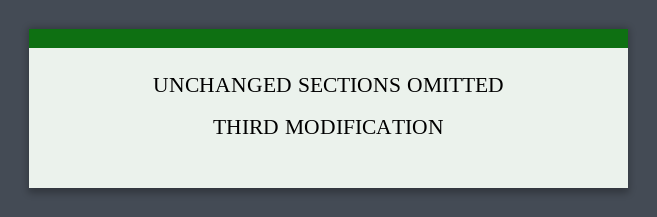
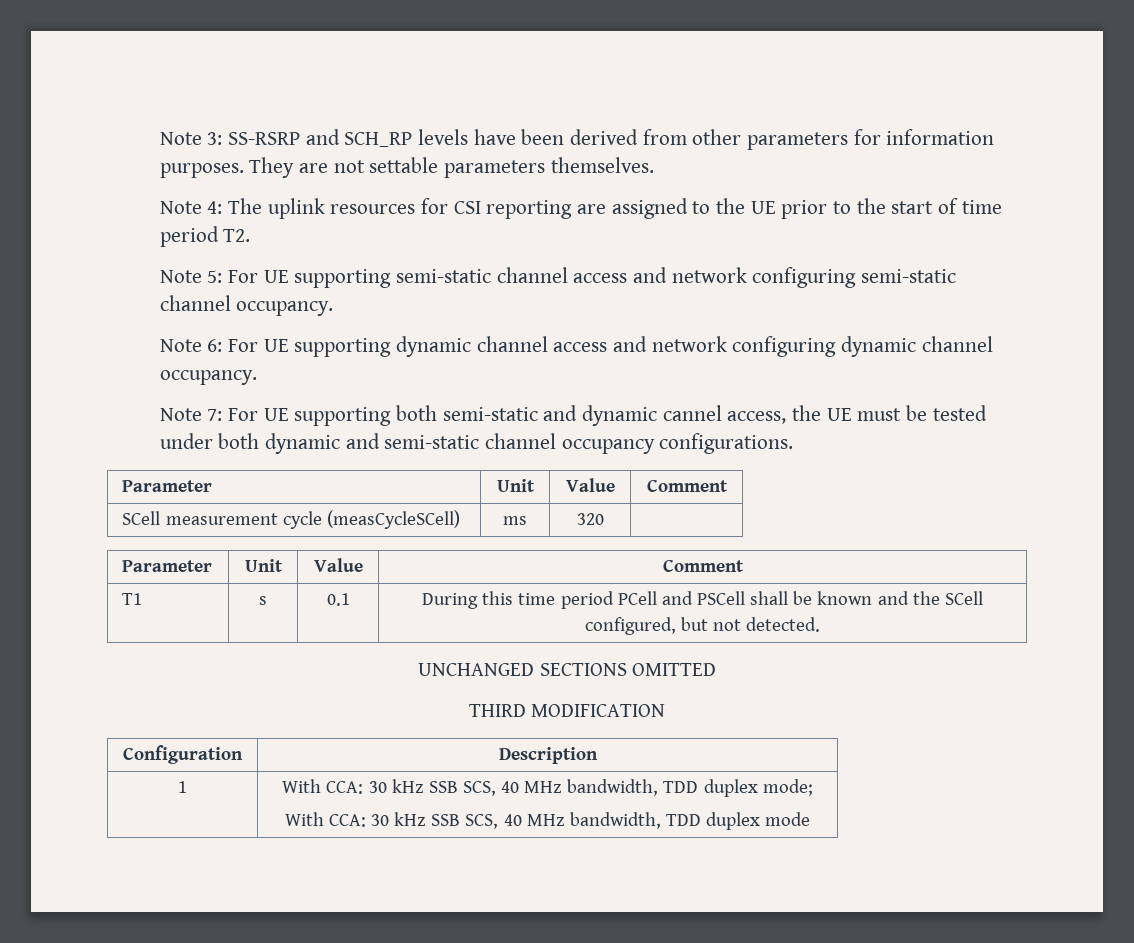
(153, 85) none -> [159,129,995,150] [159,157,654,178] [159,198,1002,219] [159,226,251,247] [159,267,956,288] [159,295,334,316] [159,336,993,357] [159,370,257,385] [159,405,987,426] [159,433,794,454] [122,480,213,492] [496,479,535,492] [565,478,615,492] [646,479,728,492] [122,510,460,529] [503,516,527,525] [576,513,604,525] [122,560,213,572] [244,559,283,572] [313,558,363,572] [662,559,744,572] [122,593,143,605] [259,596,267,605] [326,593,350,606] [422,591,983,609] [584,617,821,635] Note 3: SS-RSRP and SCH_RP levels have been derived from other parameters for information purposes. They are not settable parameters themselves. // Note 4: The uplink resources for CSI reporting are assigned to the UE prior to the start of time period T2. // Note 5: For UE supporting semi-static channel access and network configuring semi-static channel occupancy. // Note 6: For UE supporting dynamic channel access and network configuring dynamic channel occupancy. // Note 7: For UE supporting both semi-static and dynamic cannel access, the UE must be tested under both dynamic and semi-static channel occupancy configurations. // Parameter | Unit | Value | Comment // SCell measurement cycle (measCycleSCell) | ms | 320 | // Parameter | Unit | Value | Comment // T1 | s | 0.1 | During this time period PCell and PSCell shall be known and the SCell configured, but not detected. //
(444, 127) none -> [123,745,243,764] [498,747,598,764] [178,781,187,793] [282,779,813,797] [284,812,811,830] // Configuration | Description // 1 | With CCA: 30 kHz SSB SCS, 40 MHz bandwidth, TDD duplex mode; // With CCA: 30 kHz SSB SCS, 40 MHz bandwidth, TDD duplex mode

